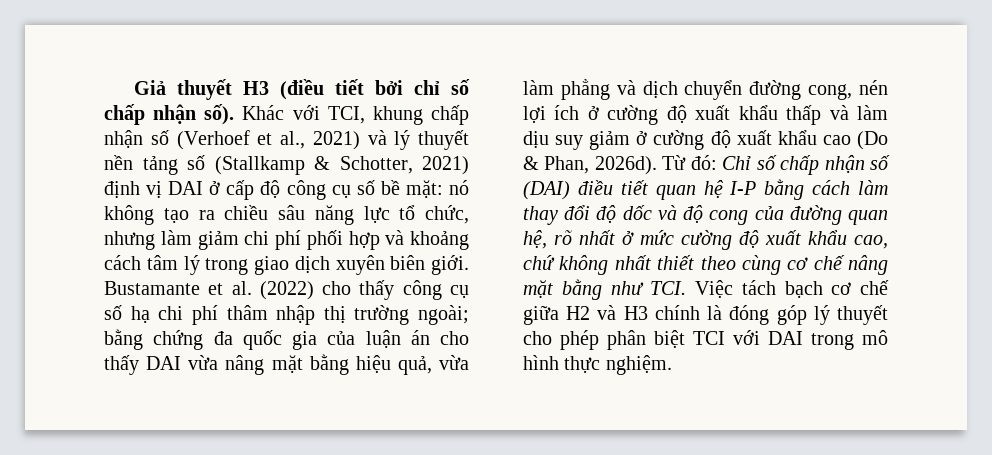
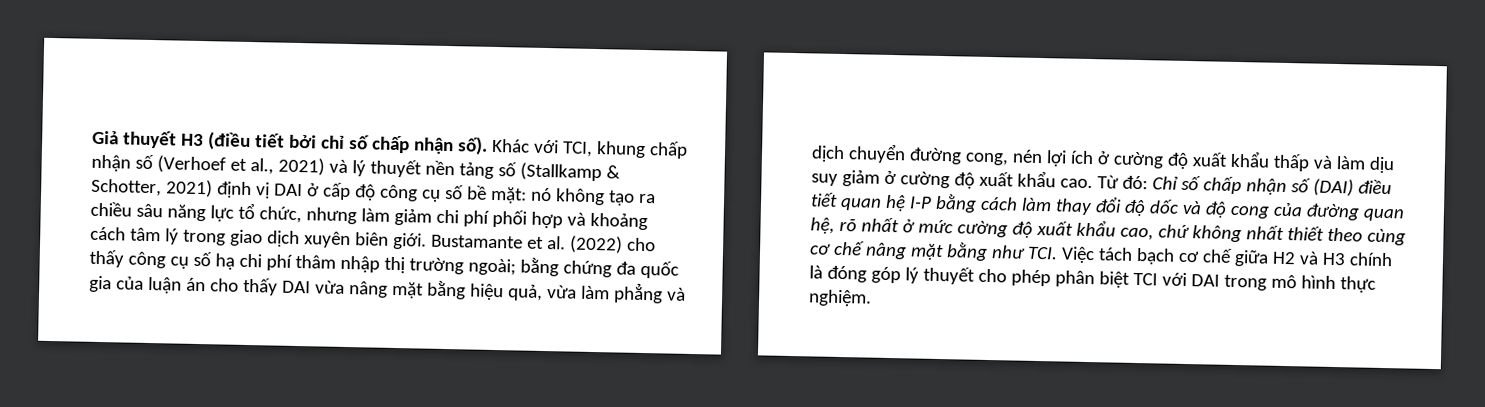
[822,131,889,150] [523,156,657,175] cao (Do & Phan, 2026d). -> [1059,178,1093,189] cao.

